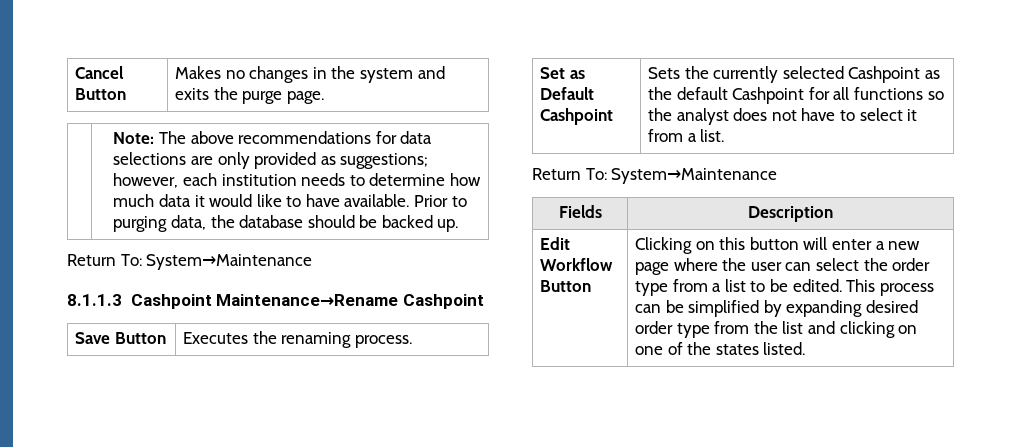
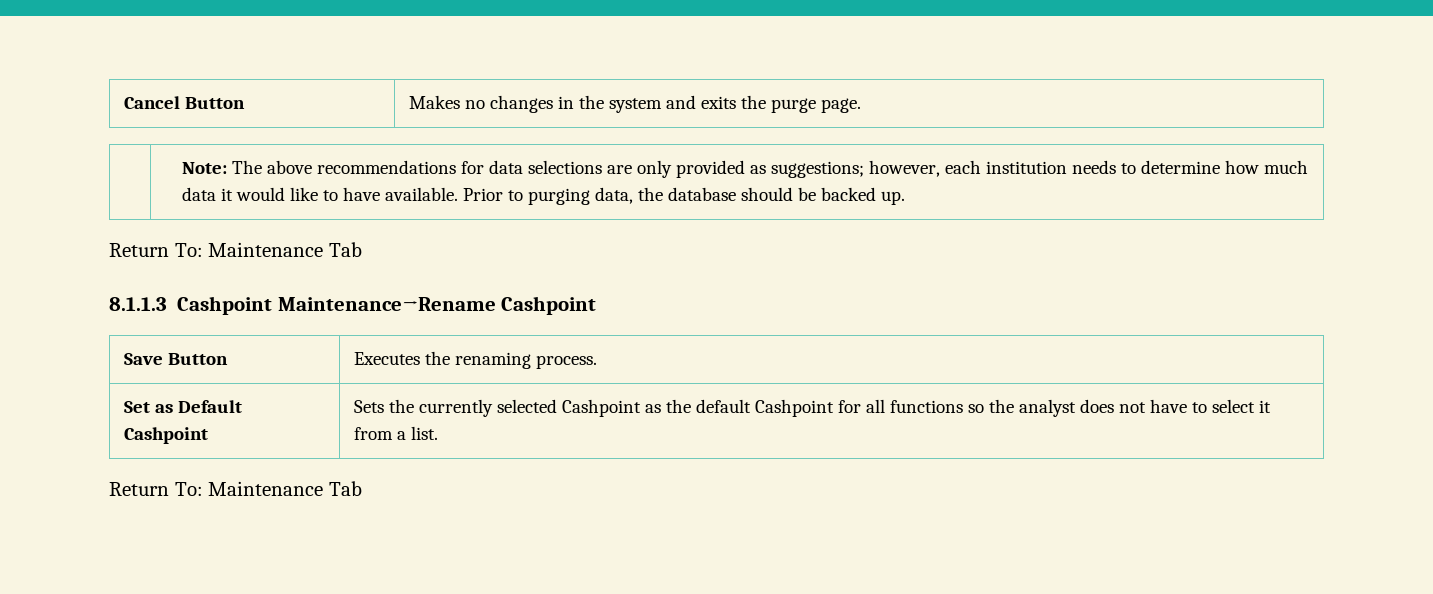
[146,254,313,270] System→Maintenance -> [208,242,362,257] Maintenance Tab
[611,168,778,184] [558,205,602,218] [748,206,833,222] [540,237,571,250] [540,258,614,271] [540,280,592,292] [635,237,921,254] [635,258,931,275] [635,279,934,296] [635,300,919,317] [635,321,918,338] [635,342,806,355] System→Maintenance // Fields | Description // Edit Workflow Button | Clicking on this button will enter a new page where the user can select the order type from a list to be edited. This process can be simplified by expanding desired order type from the list and clicking on one of the states listed. -> [208,481,362,496] Maintenance Tab

